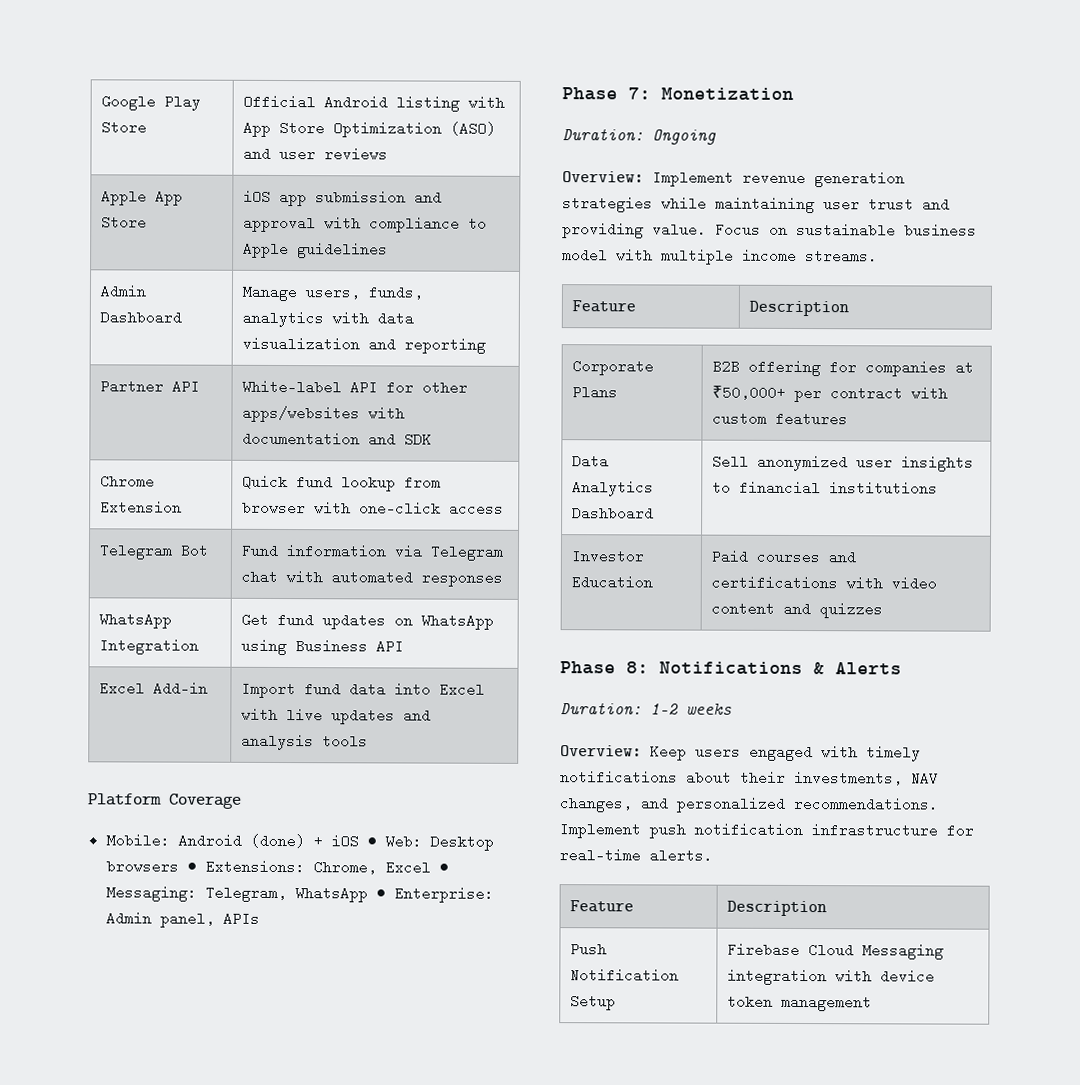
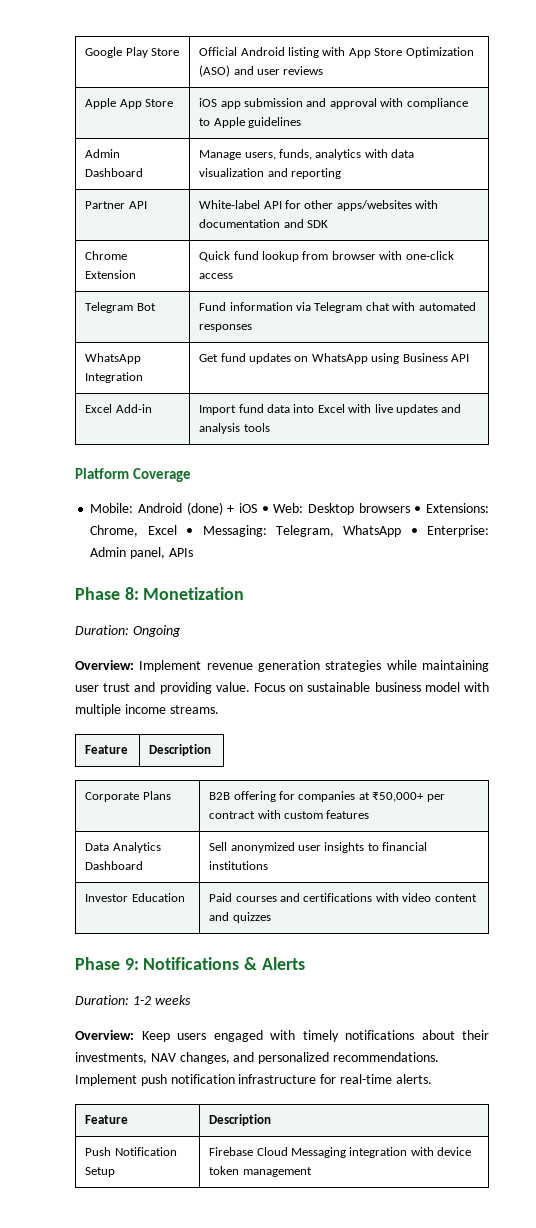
[628,87,651,100] 7: -> [124,587,139,600] 8:
[626,661,649,674] 8: -> [124,958,139,970] 9:

